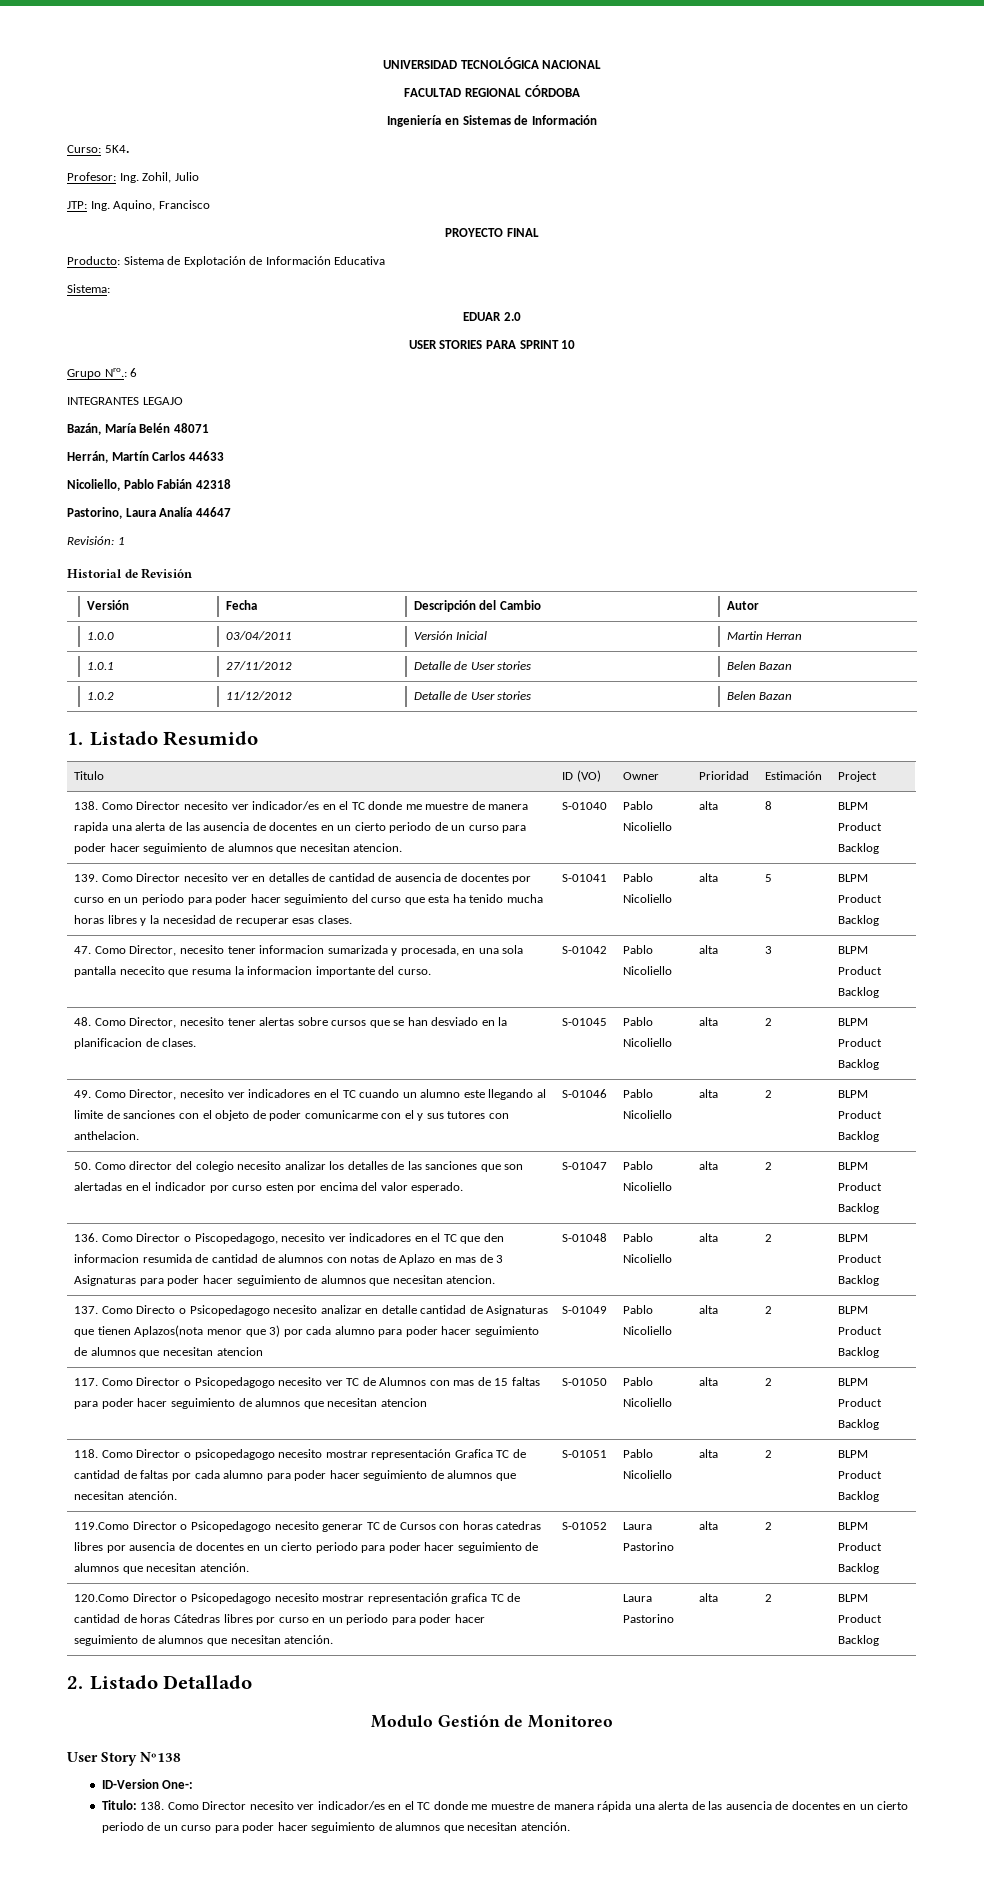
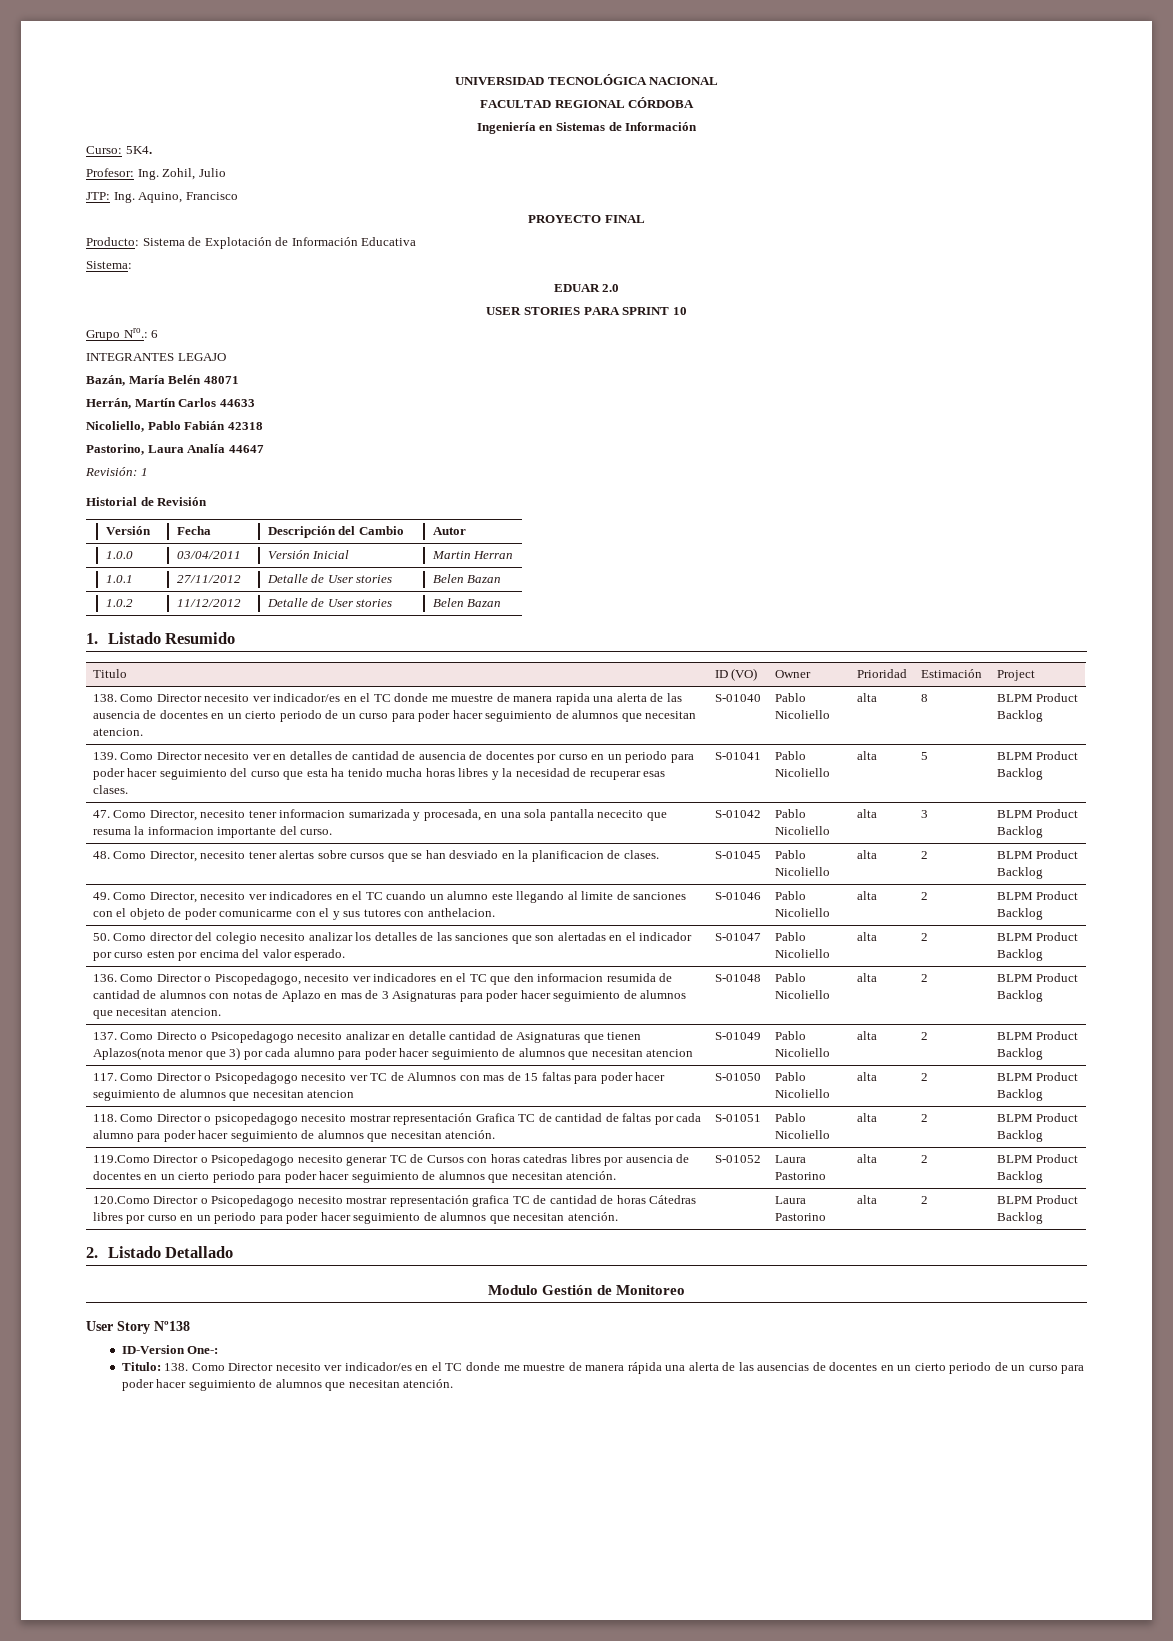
[725,1801,772,1810] ausencia -> [757,1363,810,1371] ausencias

